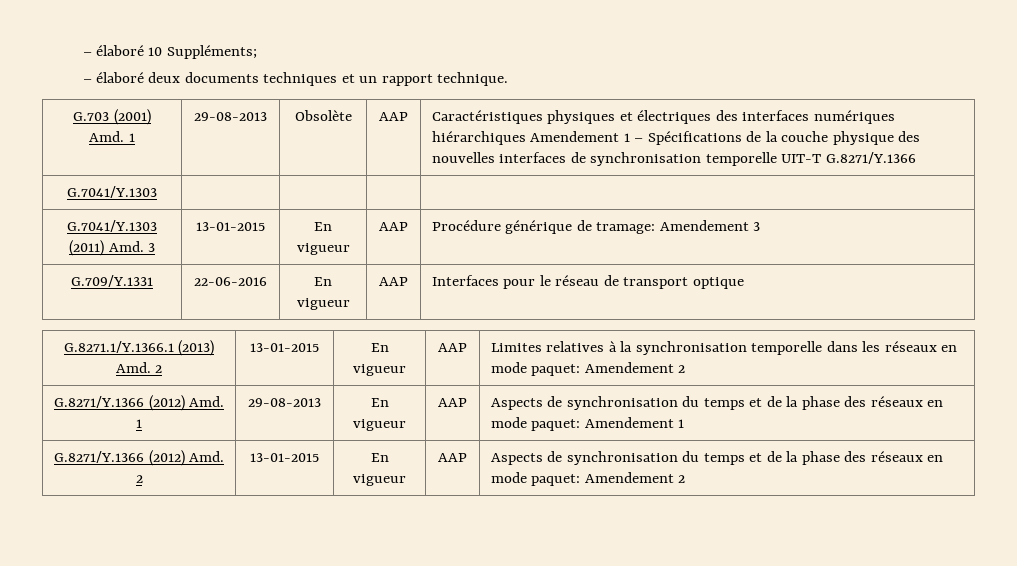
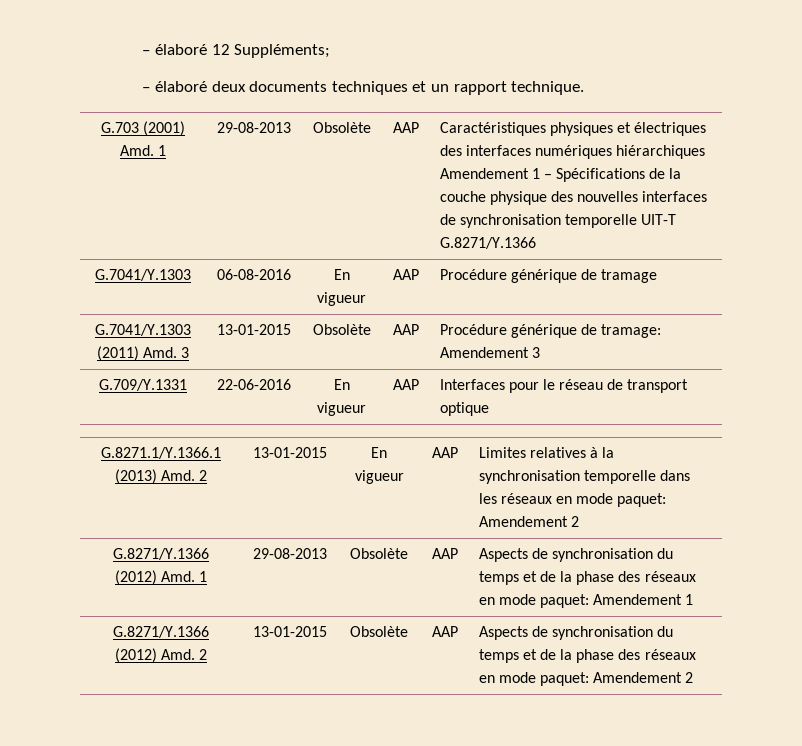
[82,45,163,56] – élaboré 10 -> [142,44,230,55] – élaboré 12
(157, 192) | | | -> [216,269,291,280] [333,269,350,280] [317,292,366,306] [392,269,419,280] [439,269,658,283] 06-08-2016 | En vigueur | AAP | Procédure générique de tramage
[314,222,332,231] [296,243,350,255] En vigueur -> [312,324,371,335] Obsolète
[370,398,389,407] [353,419,406,431] En vigueur -> [350,548,408,559] Obsolète
[370,453,389,462] [353,474,406,486] En vigueur -> [350,626,408,637] Obsolète

